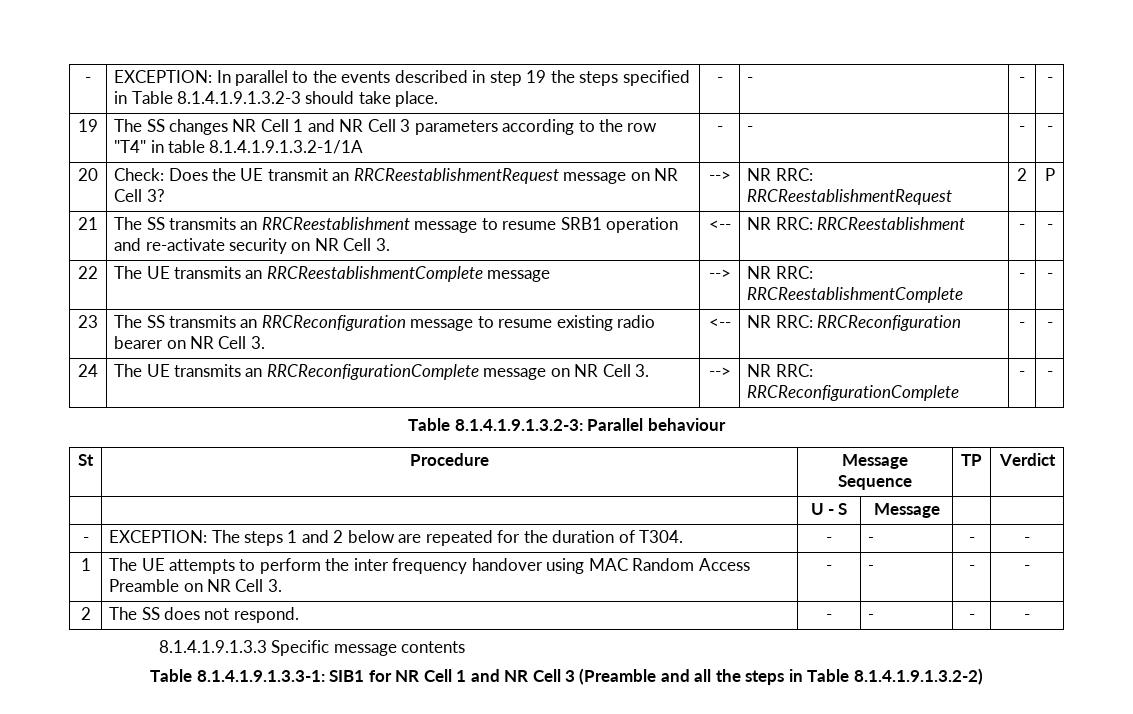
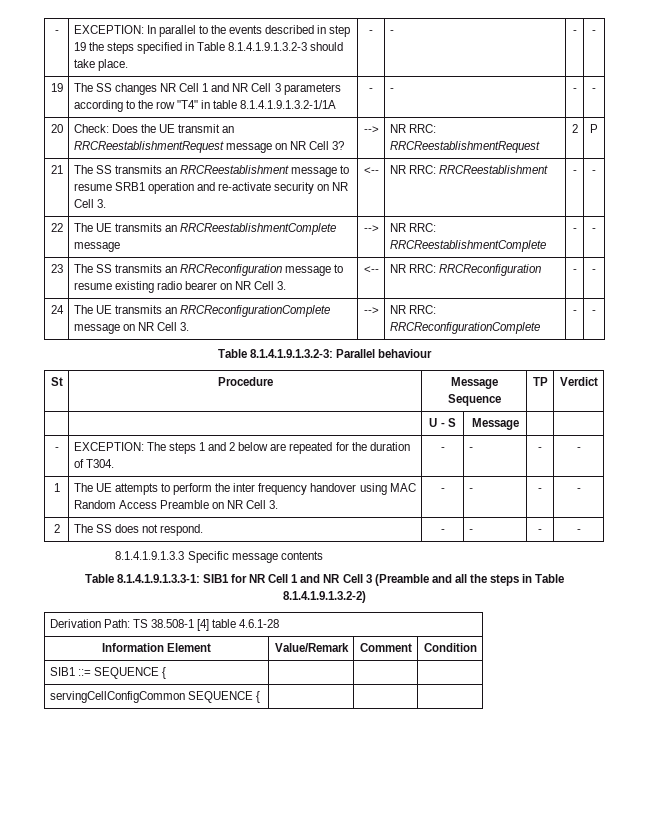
(983, 676) none -> [49,619,280,631] [101,643,212,652] [274,643,349,652] [359,643,412,652] [423,643,477,652] [49,667,166,679] [49,691,260,703] // Derivation Path: TS 38.508-1 [4] table 4.6.1-28 // Information Element | Value/Remark | Comment | Condition // SIB1 ::= SEQUENCE { | | | // servingCellConfigCommon SEQUENCE { | | |

